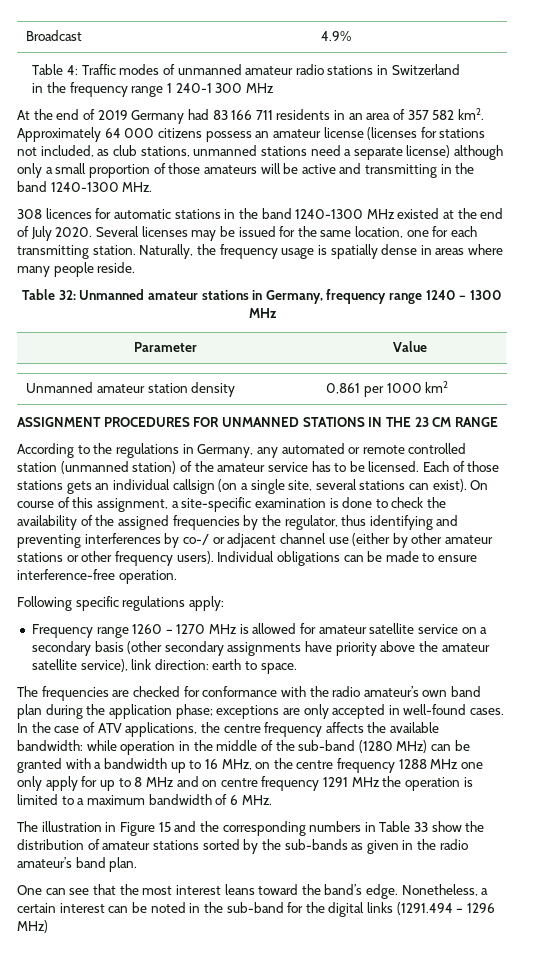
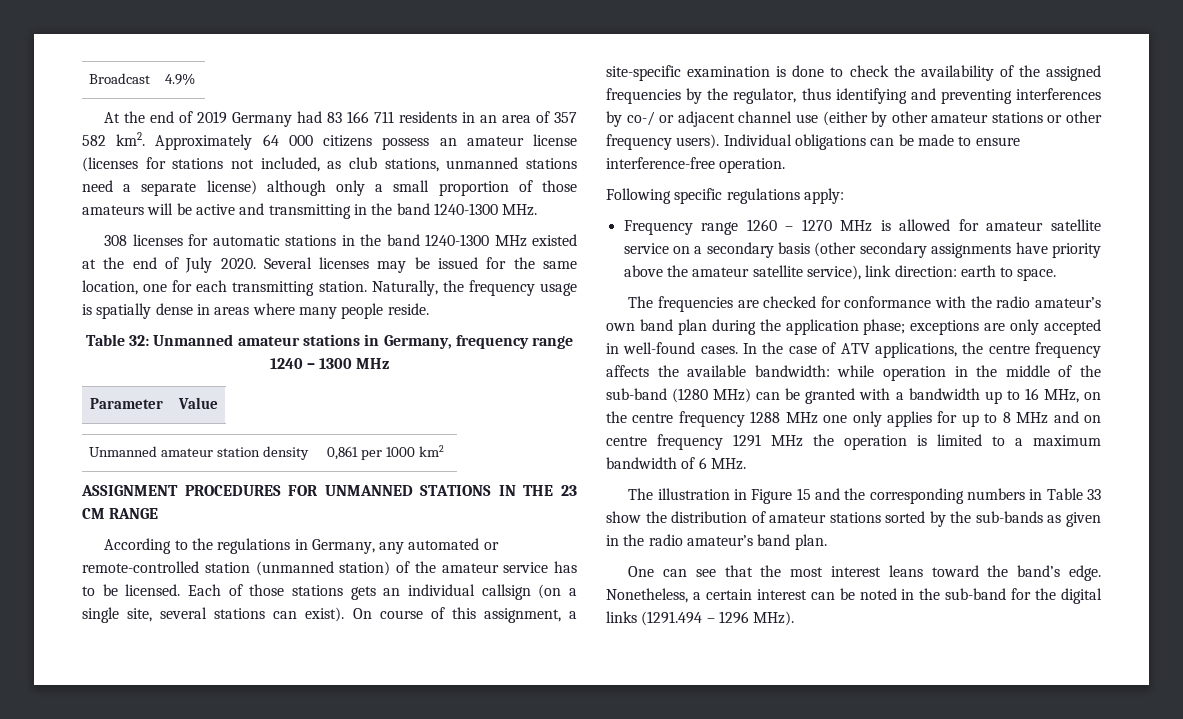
[32,64,460,75] [32,82,274,97] // Table 4: Traffic modes of unmanned amateur radio stations in Switzerland // in the frequency range 1 240-1 300 MHz -> (196, 79) none
[45,208,92,219] licences -> [132,234,183,246] licenses
[362,443,467,454] remote controlled -> [82,561,199,573] remote-controlled
[45,776,78,791] apply -> [887,411,932,427] applies
[17,920,48,933] MHz) -> [753,611,795,626] MHz).

